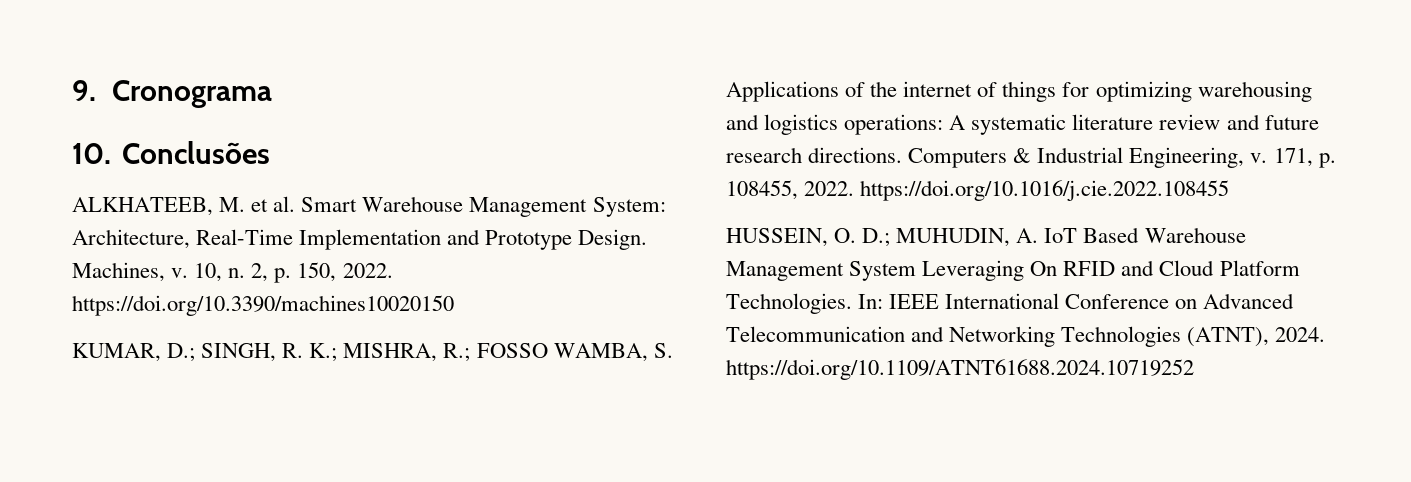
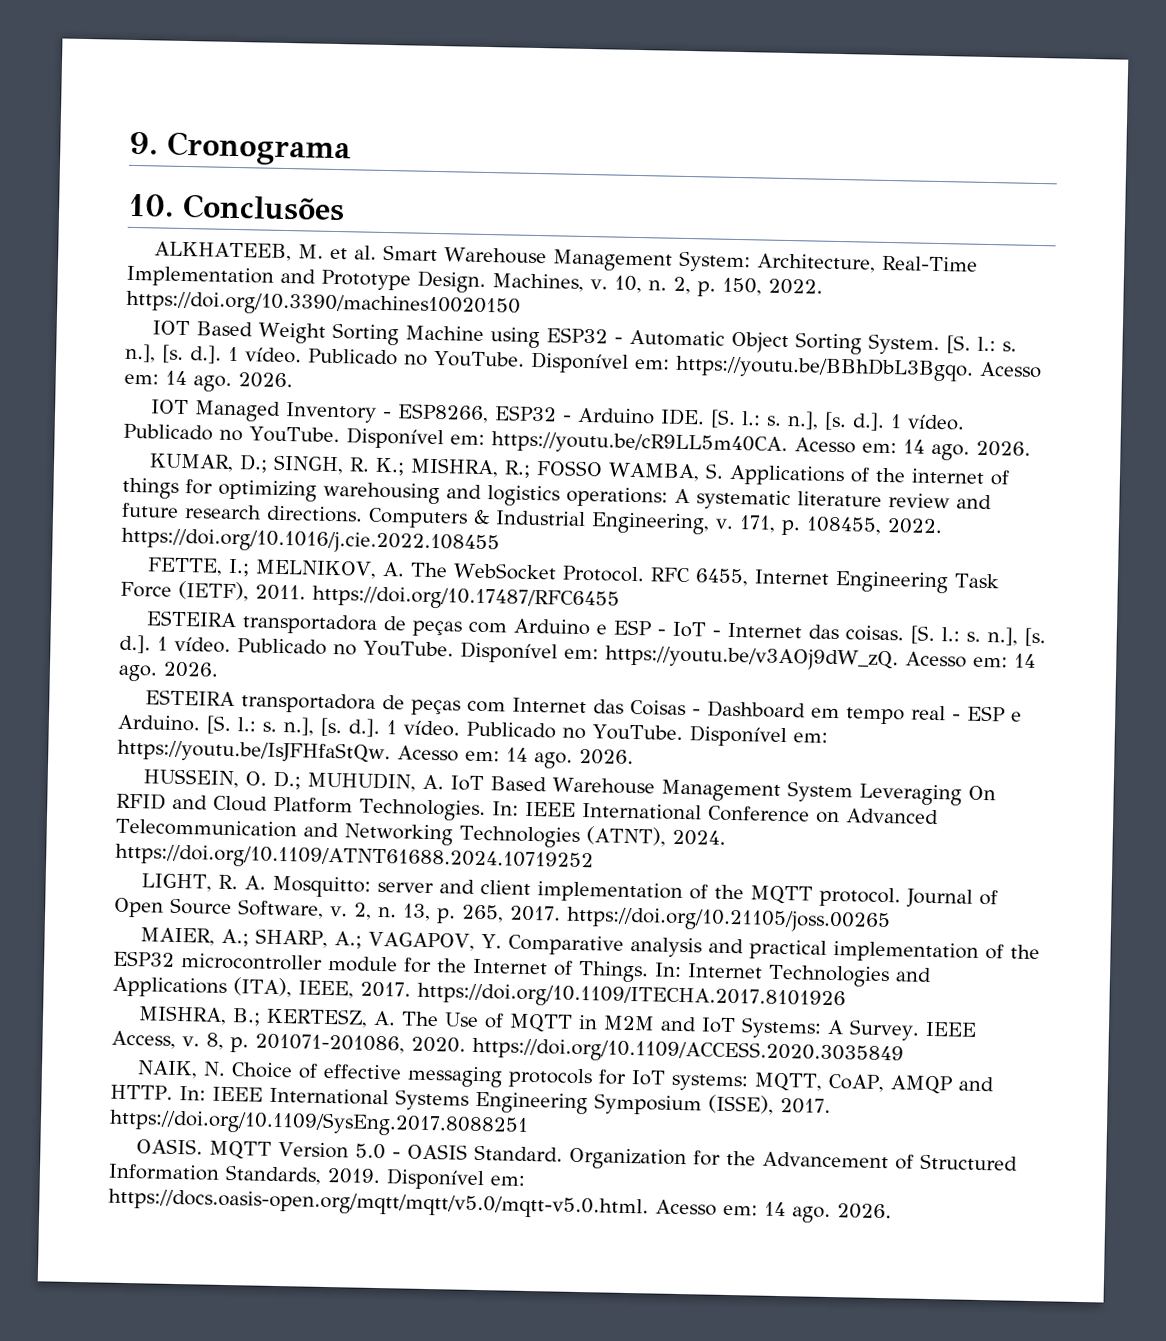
(454, 305) none -> [152,320,1018,356] [125,343,1042,382] [124,370,293,392] [151,399,966,431] [123,423,1031,461] // IOT Based Weight Sorting Machine using ESP32 - Automatic Object Sorting System. [S. l.: s. n.], [s. d.]. 1 vídeo. Publicado no YouTube. Disponível em: https://youtu.be/BBhDbL3Bgqo. Acesso em: 14 ago. 2026. // IOT Managed Inventory - ESP8266, ESP32 - Arduino IDE. [S. l.: s. n.], [s. d.]. 1 vídeo. Publicado no YouTube. Disponível em: https://youtu.be/cR9LL5m40CA. Acesso em: 14 ago. 2026.
(1230, 190) none -> [147,557,1000,594] [120,580,620,612] [146,610,1047,647] [119,634,1036,672] [118,661,219,682] [145,689,1023,725] [117,714,828,748] [117,738,634,769] // FETTE, I.; MELNIKOV, A. The WebSocket Protocol. RFC 6455, Internet Engineering Task Force (IETF), 2011. https://doi.org/10.17487/RFC6455 // ESTEIRA transportadora de peças com Arduino e ESP - IoT - Internet das coisas. [S. l.: s. n.], [s. d.]. 1 vídeo. Publicado no YouTube. Disponível em: https://youtu.be/v3AOj9dW_zQ. Acesso em: 14 ago. 2026. // ESTEIRA transportadora de peças com Internet das Coisas - Dashboard em tempo real - ESP e Arduino. [S. l.: s. n.], [s. d.]. 1 vídeo. Publicado no YouTube. Disponível em: https://youtu.be/IsJFHfaStQw. Acesso em: 14 ago. 2026.
(1194, 369) none -> [141,873,999,909] [114,897,891,934] [140,927,1041,963] [113,950,932,988] [112,976,846,1012] [138,1005,978,1041] [111,1030,904,1067] [137,1060,995,1095] [110,1084,831,1116] [109,1108,529,1138] [136,1138,1019,1171] [108,1163,525,1191] [108,1188,892,1224] // LIGHT, R. A. Mosquitto: server and client implementation of the MQTT protocol. Journal of Open Source Software, v. 2, n. 13, p. 265, 2017. https://doi.org/10.21105/joss.00265 // MAIER, A.; SHARP, A.; VAGAPOV, Y. Comparative analysis and practical implementation of the ESP32 microcontroller module for the Internet of Things. In: Internet Technologies and Applications (ITA), IEEE, 2017. https://doi.org/10.1109/ITECHA.2017.8101926 // MISHRA, B.; KERTESZ, A. The Use of MQTT in M2M and IoT Systems: A Survey. IEEE Access, v. 8, p. 201071-201086, 2020. https://doi.org/10.1109/ACCESS.2020.3035849 // NAIK, N. Choice of effective messaging protocols for IoT systems: MQTT, CoAP, AMQP and HTTP. In: IEEE International Systems Engineering Symposium (ISSE), 2017. https://doi.org/10.1109/SysEng.2017.8088251 // OASIS. MQTT Version 5.0 - OASIS Standard. Organization for the Advancement of Structured Information Standards, 2019. Disponível em: https://docs.oasis-open.org/mqtt/mqtt/v5.0/mqtt-v5.0.html. Acesso em: 14 ago. 2026.

